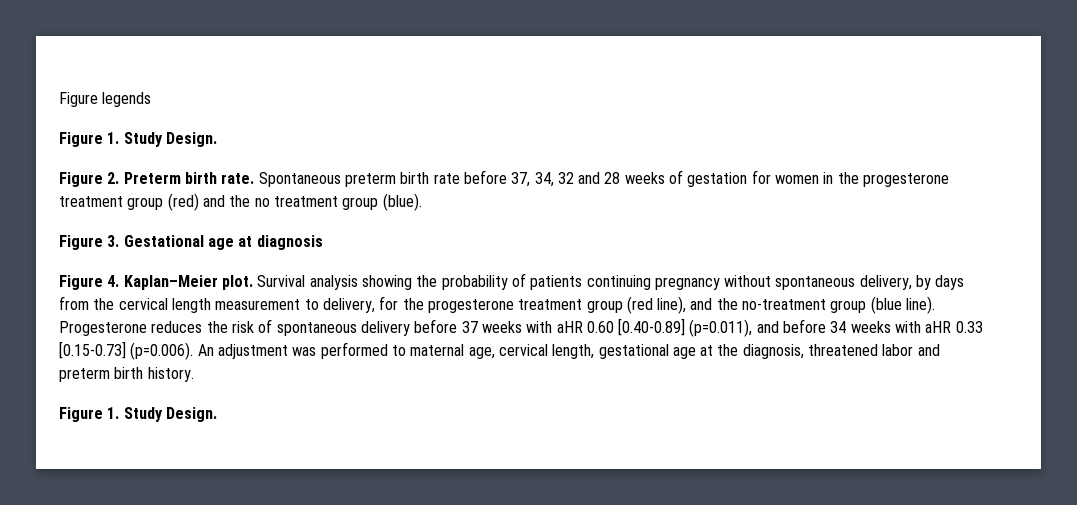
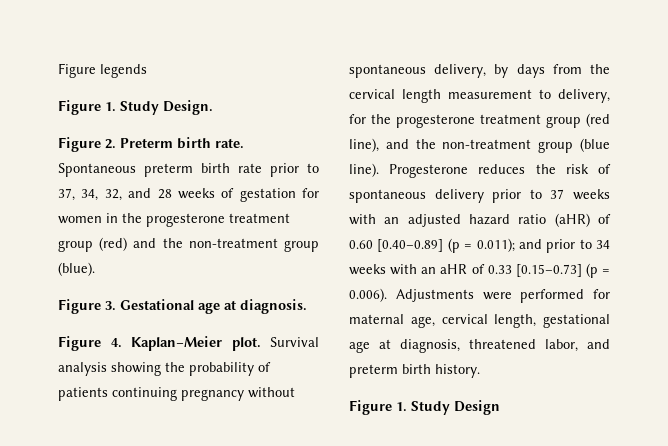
[463,170,507,184] before -> [270,163,319,177] prior to
[557,172,574,184] 32 -> [104,189,122,201] 32,
[254,196,338,207] no treatment -> [188,238,278,248] non-treatment
[256,235,323,250] diagnosis -> [240,299,307,314] diagnosis.
[742,299,827,310] no-treatment -> [442,139,532,149] non-treatment
[414,319,458,333] before -> [492,189,542,203] prior to
[556,318,983,337] [59,341,406,360] aHR 0.60 [0.40-0.89] (p=0.011), and before 34 weeks with aHR 0.33 [0.15-0.73] (p=0.006). An adjustment was performed to -> [384,213,611,227] [349,238,610,253] [349,263,610,278] [349,288,610,303] an adjusted hazard ratio (aHR) of 0.60 [0.40–0.89] (p = 0.011); and prior to 34 weeks with an aHR of 0.33 [0.15–0.73] (p = 0.006). Adjustments were performed for
[717,344,739,356] the -> (391, 344) none
[882,344,914,356] labor -> [545,339,578,352] labor,
[165,407,217,422] Design. -> [454,400,500,415] Design

